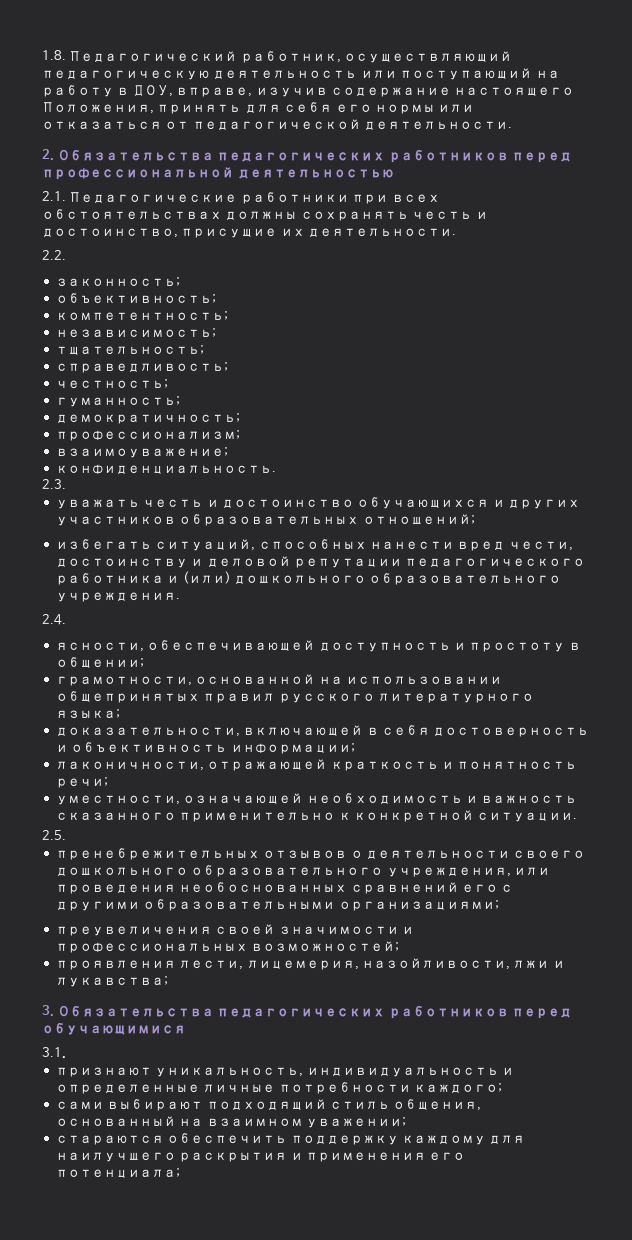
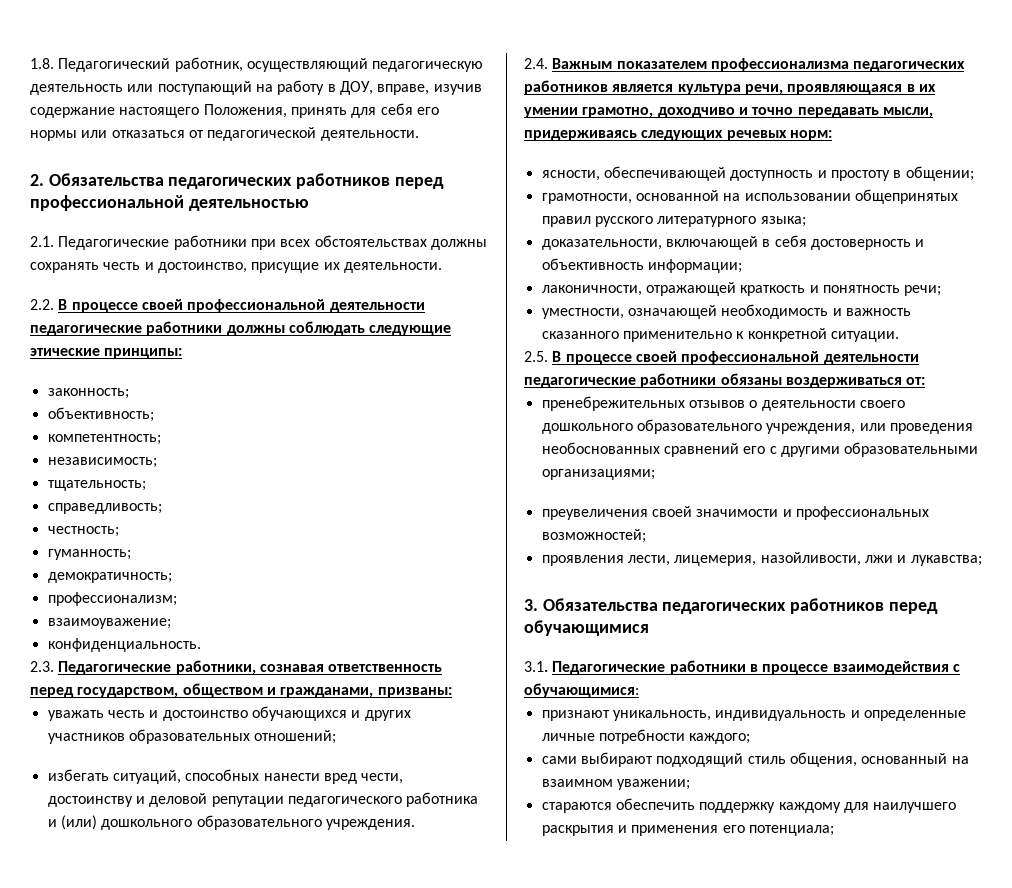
(66, 255) none -> [58,299,425,313] [30,321,452,336] [30,348,183,359] В процессе своей профессиональной деятельности педагогические работники должны соблюдать следующие этические принципы:
(66, 484) none -> [58,660,443,675] [30,683,452,698] Педагогические работники, сознавая ответственность перед государством, обществом и гражданами, призваны:
(66, 619) none -> [552,58,966,72] [524,80,936,95] [524,107,933,118] [524,130,832,141] Важным показателем профессионализма педагогических работников является культура речи, проявляющаяся в их умении грамотно, доходчиво и точно передавать мысли, придерживаясь следующих речевых норм:
(66, 835) none -> [552,351,919,365] [524,373,926,388] В процессе своей профессиональной деятельности педагогические работники обязаны воздерживаться от:
(66, 1053) none -> [552,660,960,675] [524,683,639,698] Педагогические работники в процессе взаимодействия с обучающимися:

